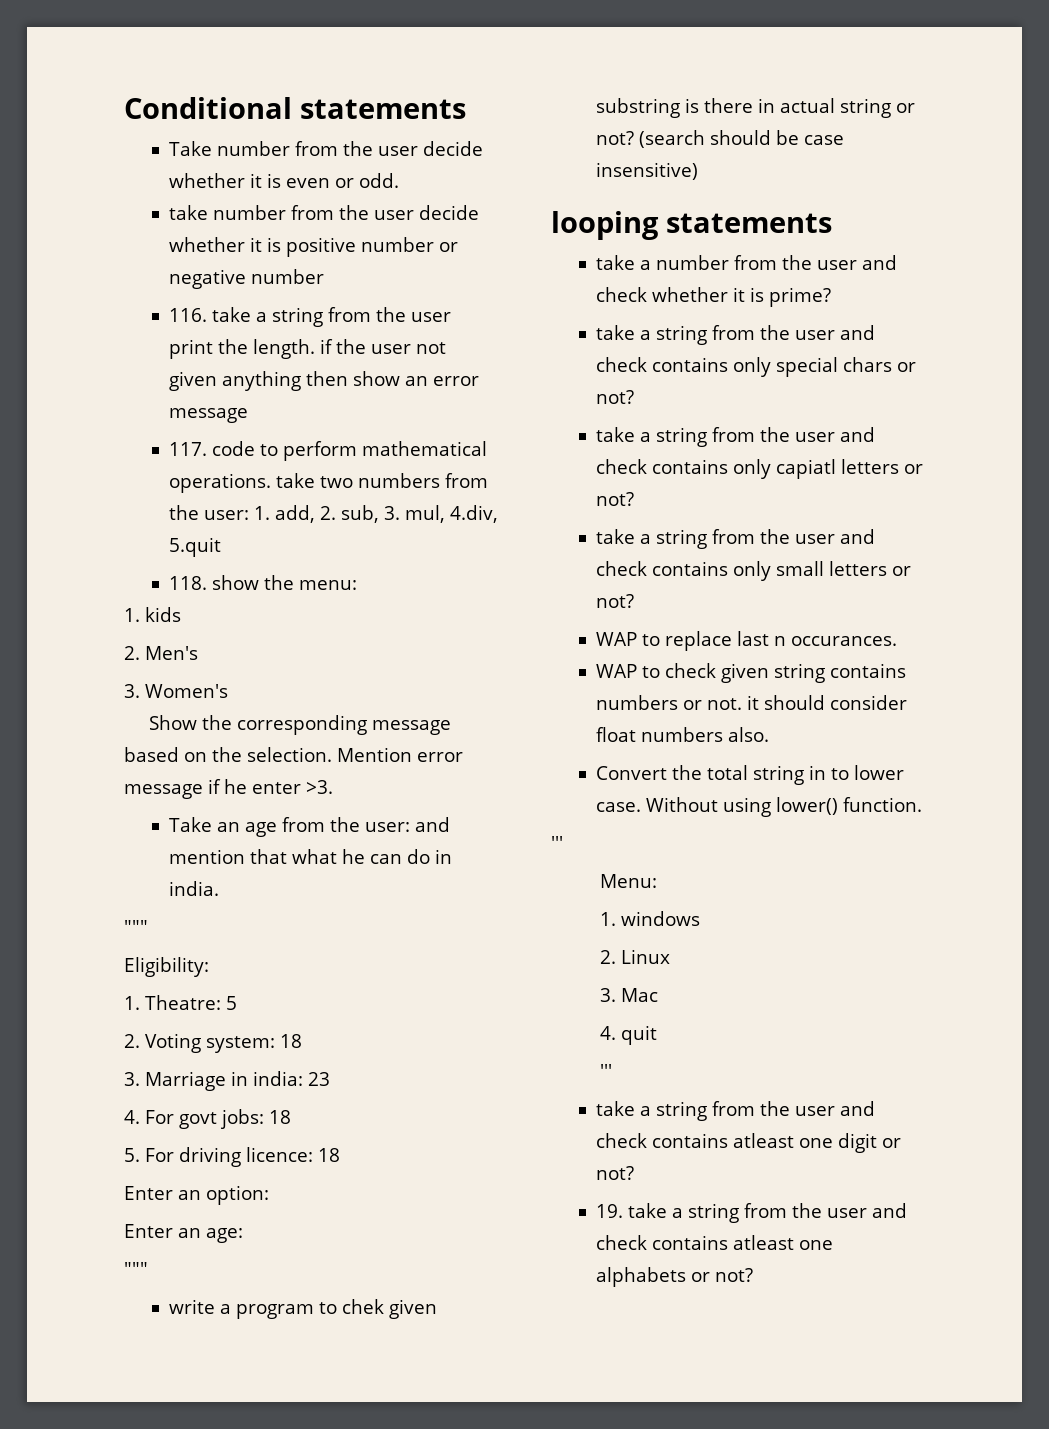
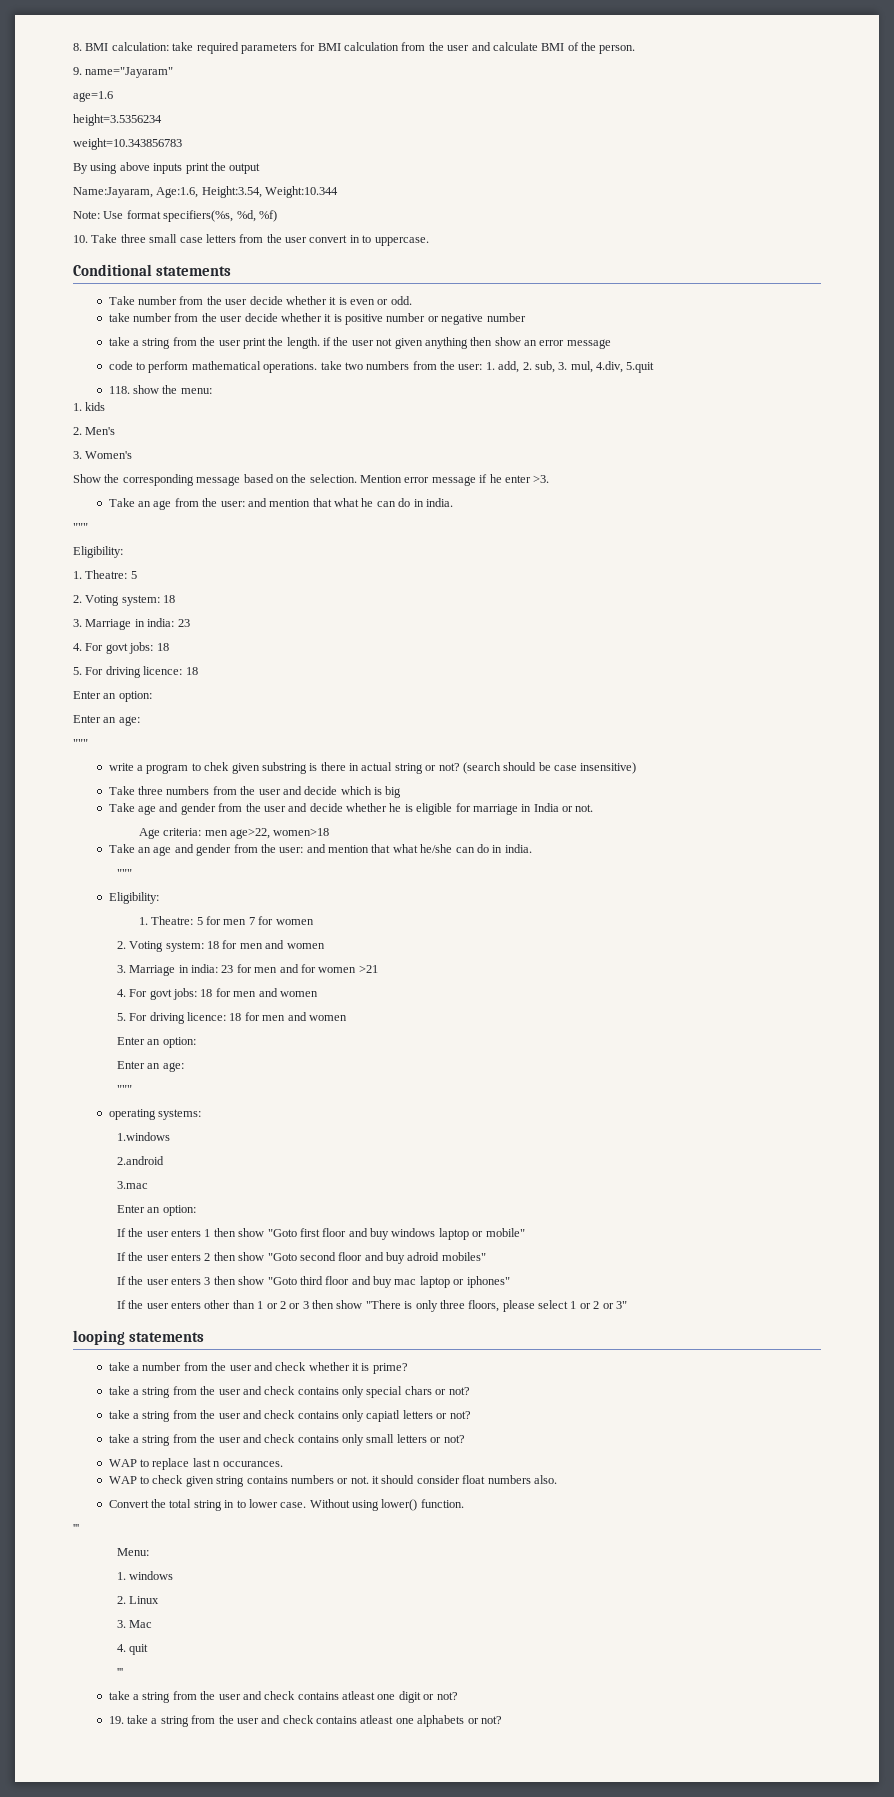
(124, 108) none -> [73,42,636,54] [73,67,174,78] [73,91,113,102] [73,114,162,126] [73,138,182,150] [73,162,261,174] [73,186,339,198] [73,210,277,222] [73,234,429,246] 8. BMI calculation: take required parameters for BMI calculation from the user and calculate BMI of the person. // 9. name="Jayaram" // age=1.6 // height=3.5356234 // weight=10.343856783 // By using above inputs print the output // Name:Jayaram, Age:1.6, Height:3.54, Weight:10.344 // Note: Use format specifiers(%s, %d, %f) // 10. Take three small case letters from the user convert in to uppercase. //
[168,308,207,322] 116. -> (526, 317) none
[168,442,207,456] 117. -> (611, 344) none
(698, 171) none -> [108,786,402,798] [108,803,594,815] [138,828,330,839] [108,844,532,856] [116,869,132,877] [108,892,159,904] [138,916,314,925] [116,940,325,952] [116,964,378,976] [116,988,318,1000] [116,1012,347,1024] [116,1037,196,1048] [116,1061,184,1072] [116,1085,132,1093] [108,1109,202,1120] [116,1132,170,1141] [116,1156,164,1165] [116,1181,148,1189] [116,1205,196,1216] [116,1228,525,1240] [116,1252,486,1264] [116,1276,510,1288] [116,1300,627,1312] // Take three numbers from the user and decide which is big // Take age and gender from the user and decide whether he is eligible for marriage in India or not. // Age criteria: men age>22, women>18 // Take an age and gender from the user: and mention that what he/she can do in india. // """ // Eligibility: // 1. Theatre: 5 for men 7 for women // 2. Voting system: 18 for men and women // 3. Marriage in india: 23 for men and for women >21 // 4. For govt jobs: 18 for men and women // 5. For driving licence: 18 for men and women // Enter an option: // Enter an age: // """ // operating systems: // 1.windows // 2.android // 3.mac // Enter an option: // If the user enters 1 then show "Goto first floor and buy windows laptop or mobile" // If the user enters 2 then show "Goto second floor and buy adroid mobiles" // If the user enters 3 then show "Goto third floor and buy mac laptop or iphones" // If the user enters other than 1 or 2 or 3 then show "There is only three floors, please select 1 or 2 or 3"

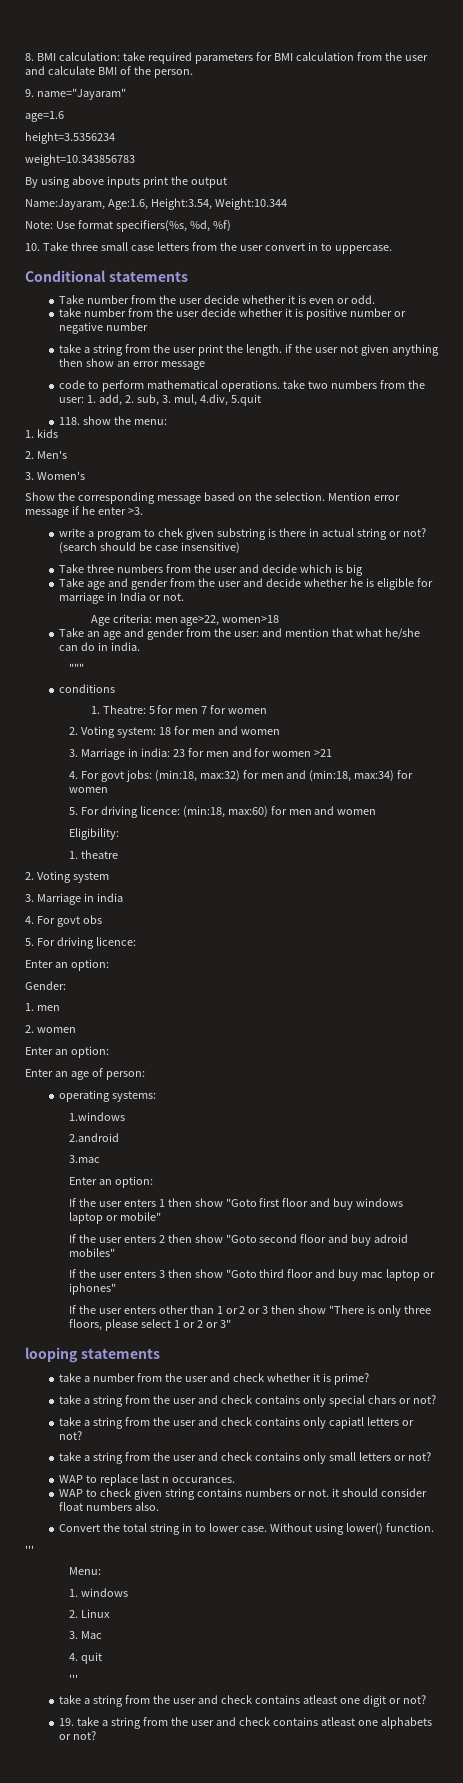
[108,498,453,510] [73,523,88,531] [73,546,123,558] [73,570,137,579] [73,595,176,606] [73,618,190,630] [73,642,169,654] [73,666,198,678] [73,691,152,702] [73,715,140,726] [73,739,88,747] // Take an age from the user: and mention that what he can do in india. // """ // Eligibility: // 1. Theatre: 5 // 2. Voting system: 18 // 3. Marriage in india: 23 // 4. For govt jobs: 18 // 5. For driving licence: 18 // Enter an option: // Enter an age: // """ -> (143, 511) none
[108,892,159,904] Eligibility: -> [58,684,115,693] conditions
[200,988,278,997] 18 for men and -> [154,770,414,782] (min:18, max:32) for men and (min:18, max:34) for
[229,1012,347,1021] [116,1037,196,1048] [116,1061,184,1072] [116,1085,132,1093] 18 for men and women // Enter an option: // Enter an age: // """ -> [182,806,377,818] [68,828,119,840] [68,850,118,859] [25,871,109,883] [25,893,123,905] [25,915,102,927] [25,937,136,949] [25,959,109,971] [25,981,66,990] [25,1003,60,1011] [25,1025,76,1033] [25,1046,109,1058] [25,1068,145,1080] (min:18, max:60) for men and women // Eligibility: // 1. theatre // 2. Voting system // 3. Marriage in india // 4. For govt obs // 5. For driving licence: // Enter an option: // Gender: // 1. men // 2. women // Enter an option: // Enter an age of person:

